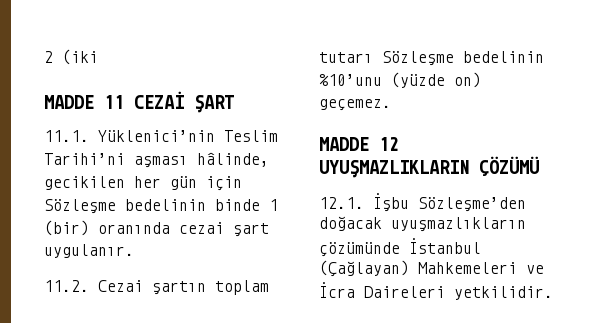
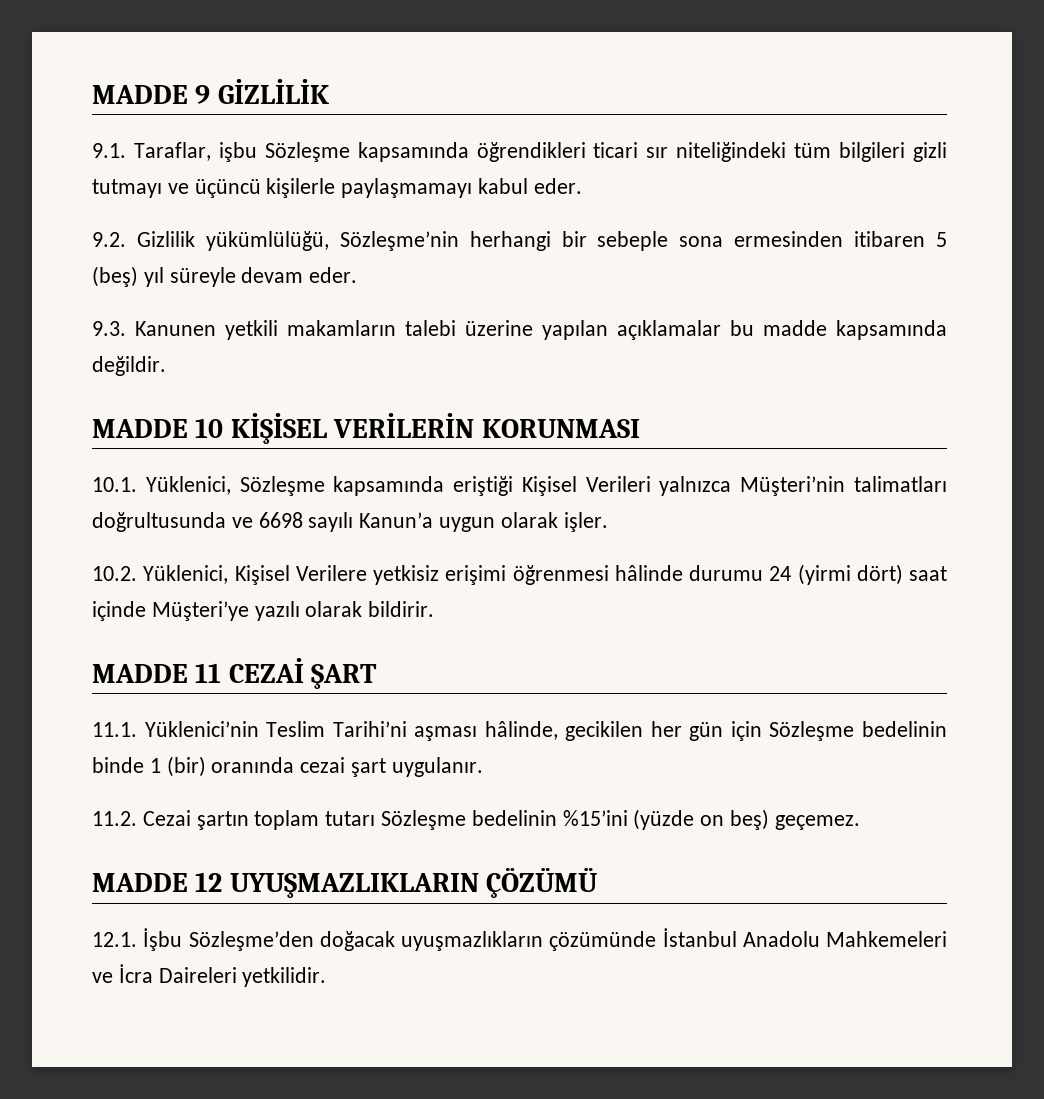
[44,49,98,65] 2 (iki -> [92,79,330,104] [92,142,947,162] [92,178,582,198] [92,231,947,251] [92,266,358,287] [92,320,947,340] [92,356,166,376] [92,413,640,444] [92,476,948,496] [92,512,608,532] [92,564,947,585] [92,601,435,621] MADDE 9 GİZLİLİK // 9.1. Taraflar, işbu Sözleşme kapsamında öğrendikleri ticari sır niteliğindeki tüm bilgileri gizli tutmayı ve üçüncü kişilerle paylaşmamayı kabul eder. // 9.2. Gizlilik yükümlülüğü, Sözleşme’nin herhangi bir sebeple sona ermesinden itibaren 5 (beş) yıl süreyle devam eder. // 9.3. Kanunen yetkili makamların talebi üzerine yapılan açıklamalar bu madde kapsamında değildir. // MADDE 10 KİŞİSEL VERİLERİN KORUNMASI // 10.1. Yüklenici, Sözleşme kapsamında eriştiği Kişisel Verileri yalnızca Müşteri’nin talimatları doğrultusunda ve 6698 sayılı Kanun’a uygun olarak işler. // 10.2. Yüklenici, Kişisel Verilere yetkisiz erişimi öğrenmesi hâlinde durumu 24 (yirmi dört) saat içinde Müşteri’ye yazılı olarak bildirir.
[319,72,481,88] %10’unu (yüzde on) -> [562,809,770,830] %15’ini (yüzde on beş)
[319,260,409,277] (Çağlayan) -> [742,931,820,947] Anadolu

